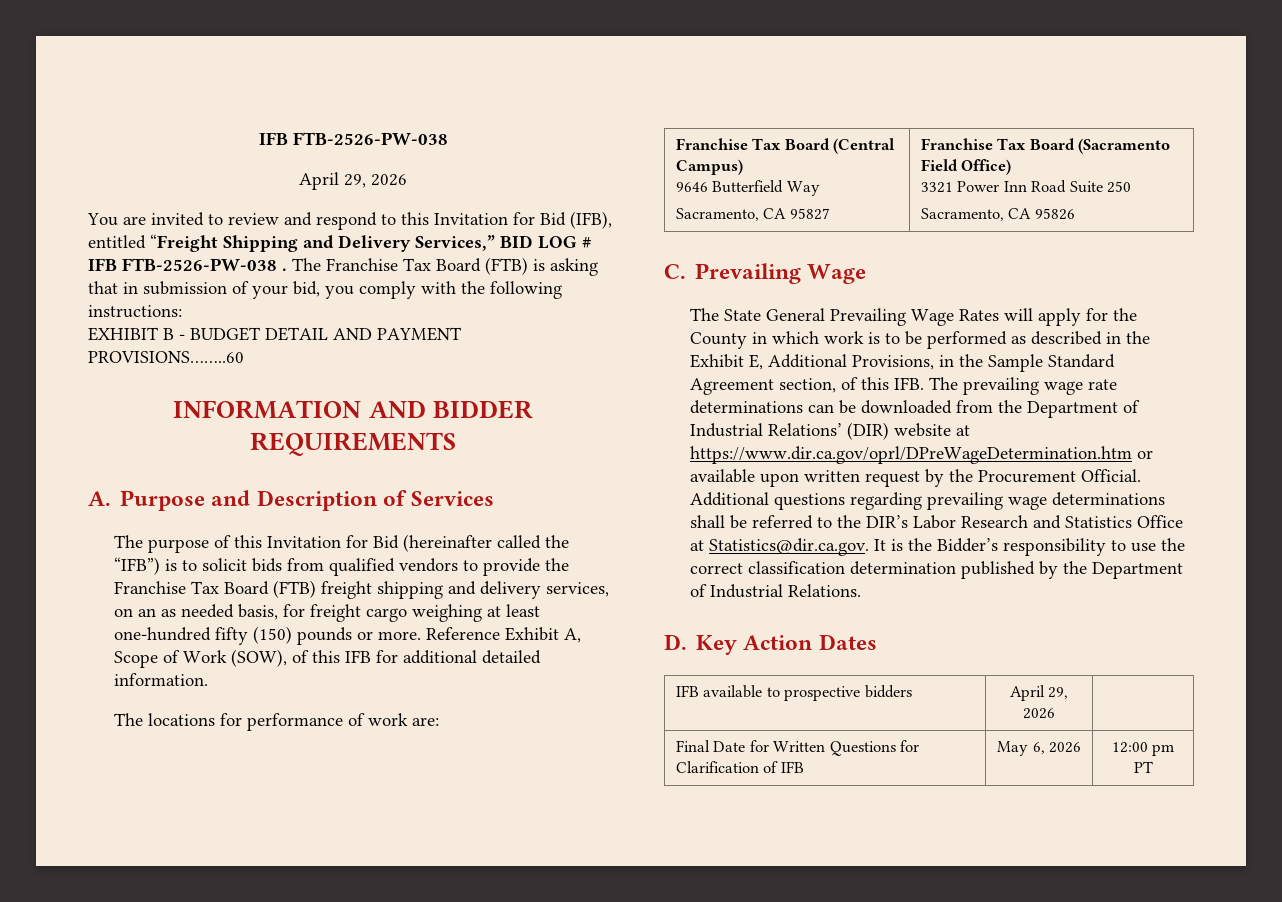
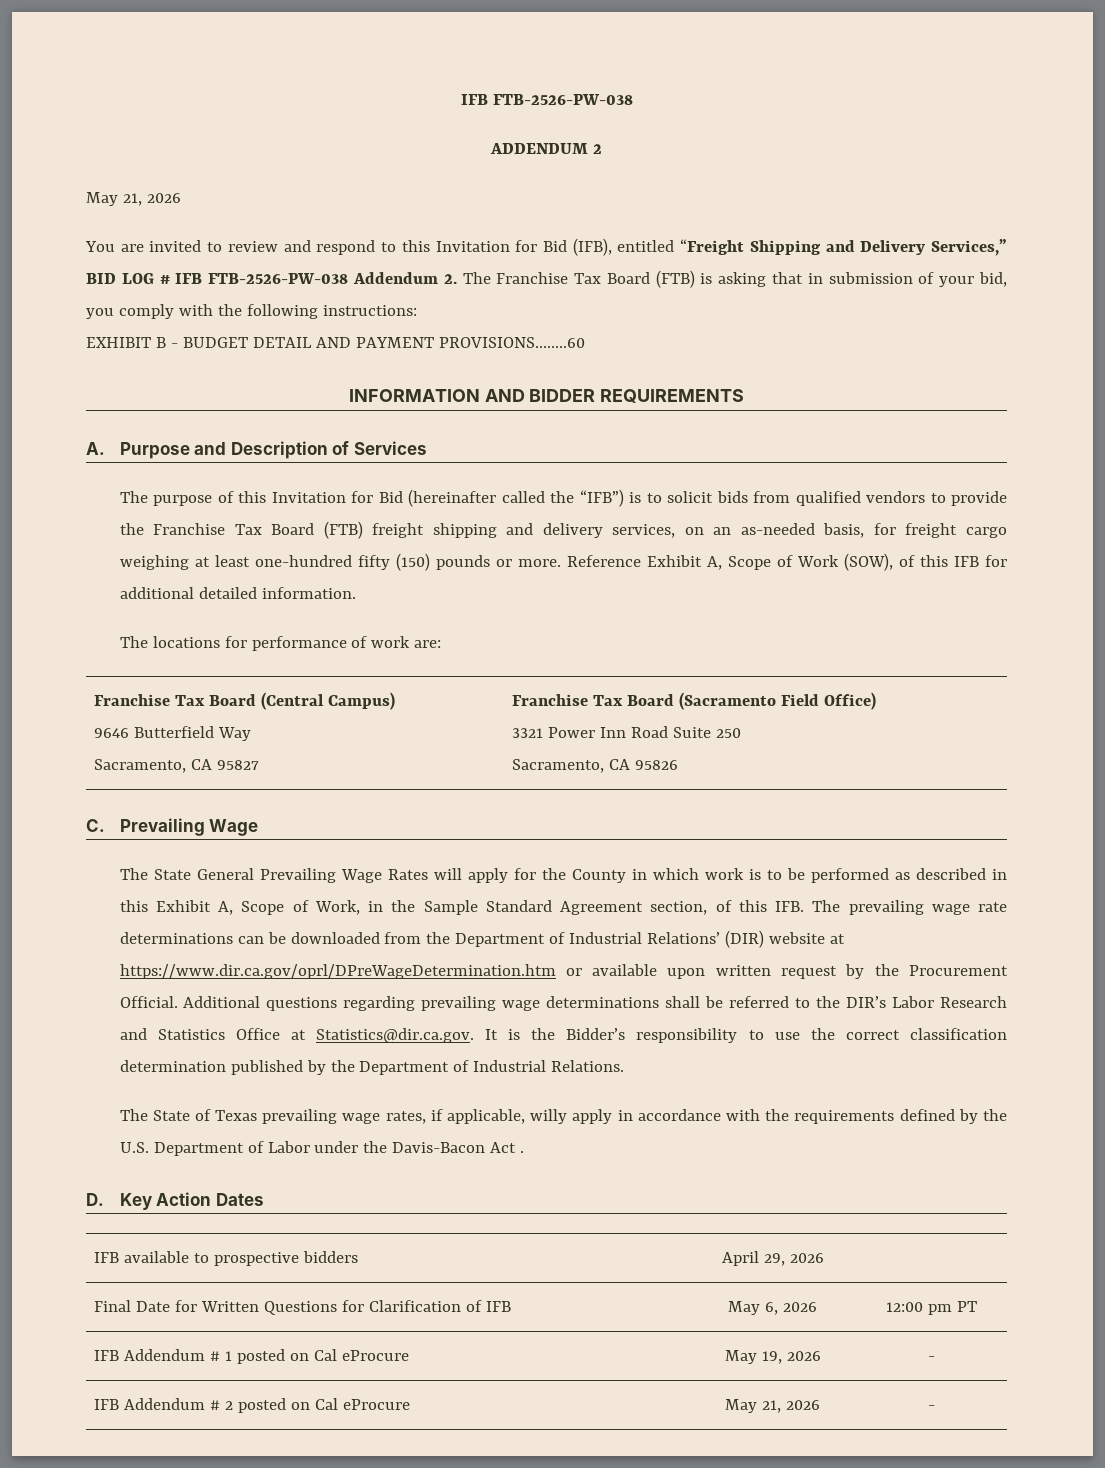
[299,172,366,190] April 29, -> [490,143,602,154] [86,192,142,206] ADDENDUM 2 // May 21,
[282,268,287,271] . -> [352,272,457,284] Addendum 2.
[161,604,235,618] as needed -> [740,523,815,535] as-needed
[1126,331,1151,344] [690,354,935,370] the Exhibit E, Additional Provisions, -> [119,900,360,915] this Exhibit A, Scope of Work,
(862, 590) none -> [119,1109,1008,1124] [119,1141,525,1156] // The State of Texas prevailing wage rates, if applicable, willy apply in accordance with the requirements defined by the U.S. Department of Labor under the Davis-Bacon Act .
(1153, 767) none -> [94,1349,410,1364] [724,1350,821,1364] [927,1356,935,1361] [94,1398,411,1413] [725,1399,820,1413] [927,1405,935,1410] // IFB Addendum # 1 posted on Cal eProcure | May 19, 2026 | - // IFB Addendum # 2 posted on Cal eProcure | May 21, 2026 | -

